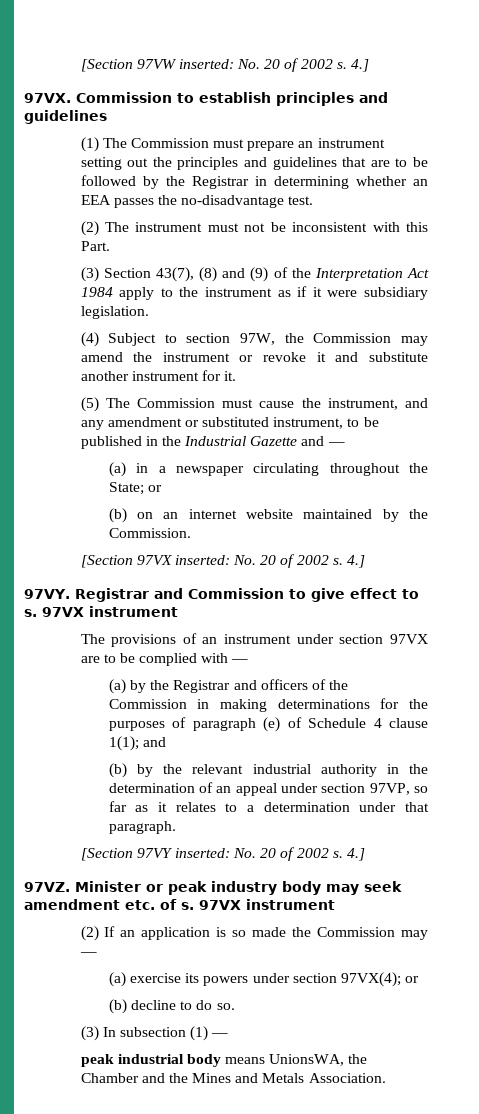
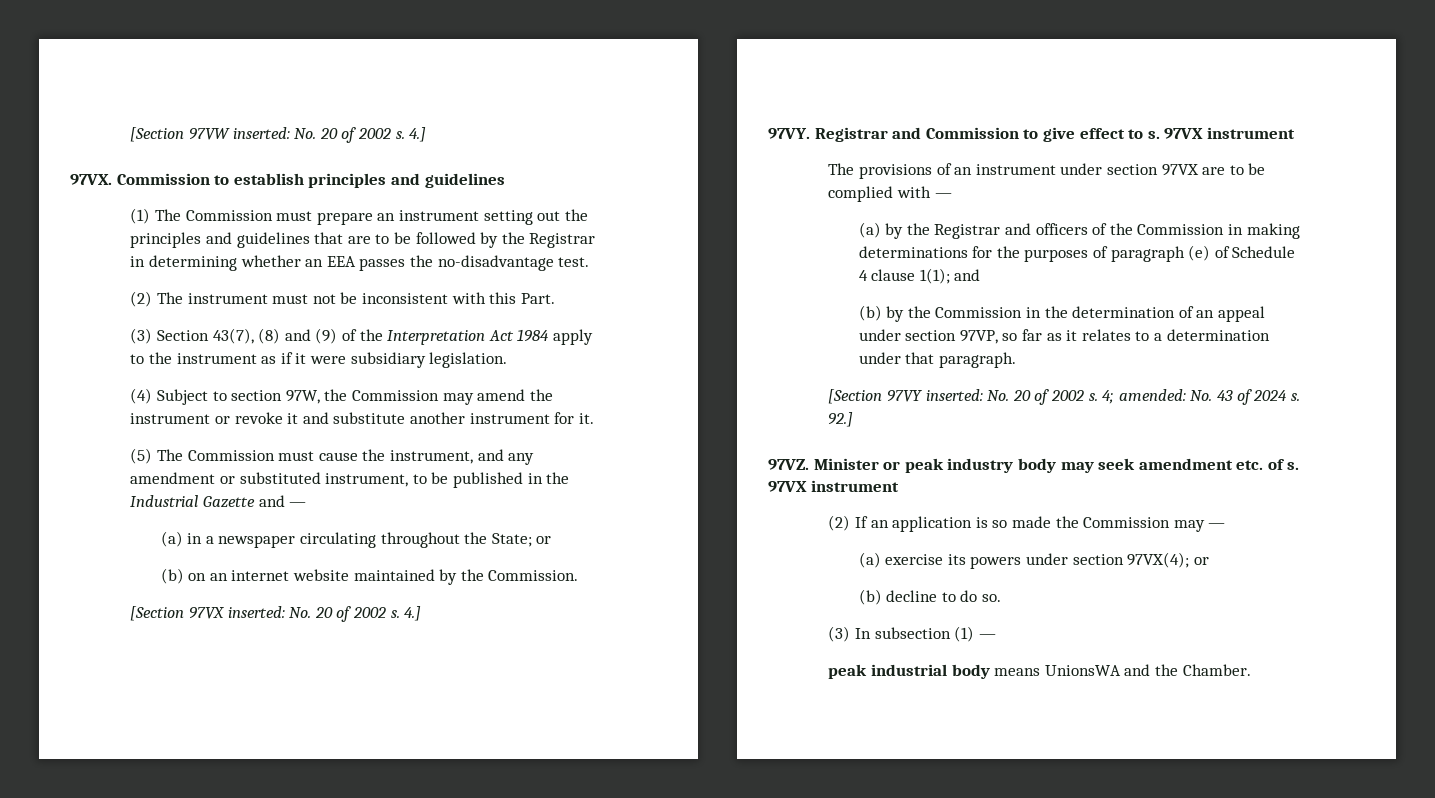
[192,764,377,777] relevant industrial authority -> [935,307,1023,318] Commission
[347,848,366,861] 4.] -> [1102,389,1300,405] [828,412,854,427] 4; amended: No. 43 of 2024 s. 92.]
[269,1054,368,1066] [80,1073,386,1083] UnionsWA, the Chamber and the Mines and Metals Association. -> [1044,664,1251,676] UnionsWA and the Chamber.

